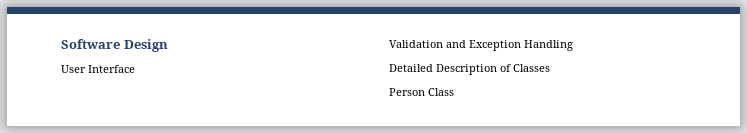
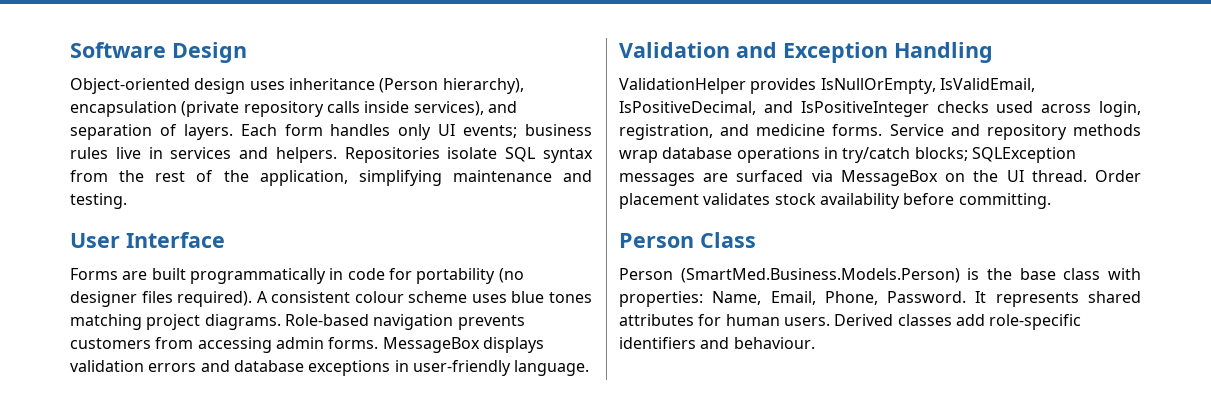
[61,65,135,73] [389,40,573,51] [389,64,550,75] [389,88,454,96] User Interface // Validation and Exception Handling // Detailed Description of Classes // Person Class -> [70,78,524,94] [70,101,517,117] [70,124,593,140] [70,147,593,163] [70,170,592,186] [70,193,127,209] [70,232,225,248] [70,268,524,284] [70,291,592,307] [70,314,525,330] [70,337,544,353] [70,360,590,376] [619,42,993,63] [619,78,1035,94] [619,101,1141,117] [619,124,1141,140] [619,147,1076,163] [619,170,1141,186] [619,193,1051,209] [619,232,756,248] [619,268,1141,283] [619,291,1141,307] [619,314,1082,330] [619,337,815,349] Object-oriented design uses inheritance (Person hierarchy), encapsulation (private repository calls inside services), and separation of layers. Each form handles only UI events; business rules live in services and helpers. Repositories isolate SQL syntax from the rest of the application, simplifying maintenance and testing. // User Interface // Forms are built programmatically in code for portability (no designer files required). A consistent colour scheme uses blue tones matching project diagrams. Role-based navigation prevents customers from accessing admin forms. MessageBox displays validation errors and database exceptions in user-friendly language. // Validation and Exception Handling // ValidationHelper provides IsNullOrEmpty, IsValidEmail, IsPositiveDecimal, and IsPositiveInteger checks used across login, registration, and medicine forms. Service and repository methods wrap database operations in try/catch blocks; SQLException messages are surfaced via MessageBox on the UI thread. Order placement validates stock availability before committing. // Person Class // Person (SmartMed.Business.Models.Person) is the base class with properties: Name, Email, Phone, Password. It represents shared attributes for human users. Derived classes add role-specific identifiers and behaviour.

